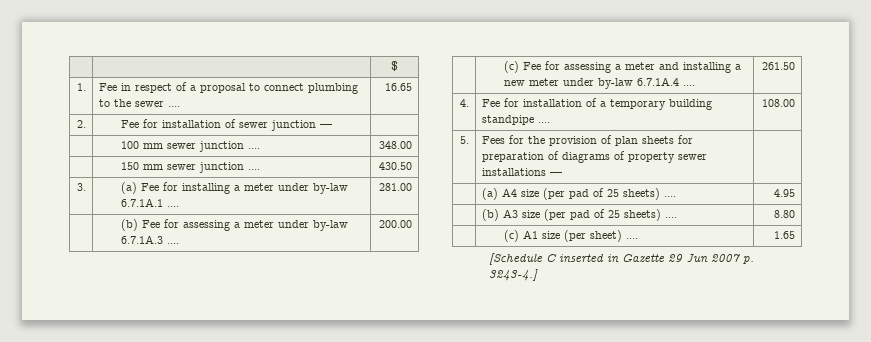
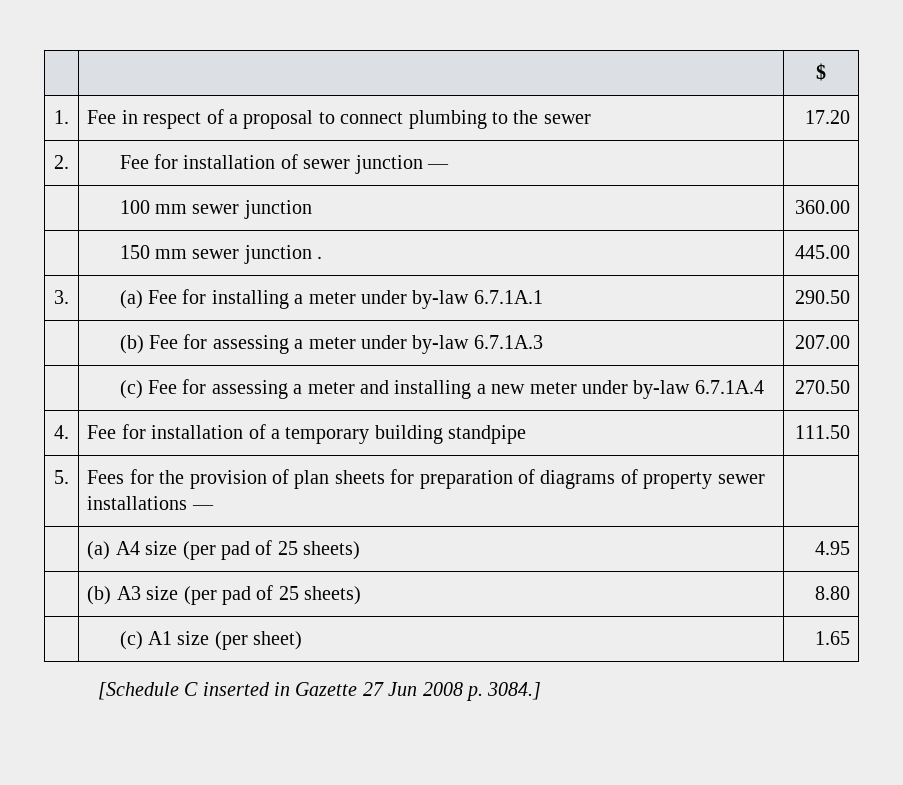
[167,106,180,107] [385,83,413,91] .... | 16.65 -> [804,110,850,124] | 17.20
[247,148,260,149] [379,141,413,149] .... | 348.00 -> [794,200,850,214] | 360.00
[247,169,260,170] [379,162,413,170] .... | 430.50 -> [317,256,323,259] [794,245,850,259] . | 445.00
[166,206,179,207] [379,183,413,191] .... | 281.00 -> [794,290,850,304] | 290.50
[166,243,179,244] [379,220,413,228] .... | 200.00 -> [794,335,850,349] | 207.00
[682,85,695,86] [762,62,796,70] .... | 261.50 -> [794,380,850,394] | 270.50
[537,122,550,123] [762,99,796,107] .... | 108.00 -> [794,425,850,439] | 111.50
[663,196,676,197] .... -> (361, 550) none
[664,217,677,218] .... -> (362, 595) none
[625,238,638,239] .... -> (303, 640) none
[667,254,754,264] [488,269,538,281] 29 Jun 2007 p. 3243-4.] -> [362,682,542,701] 27 Jun 2008 p. 3084.]

